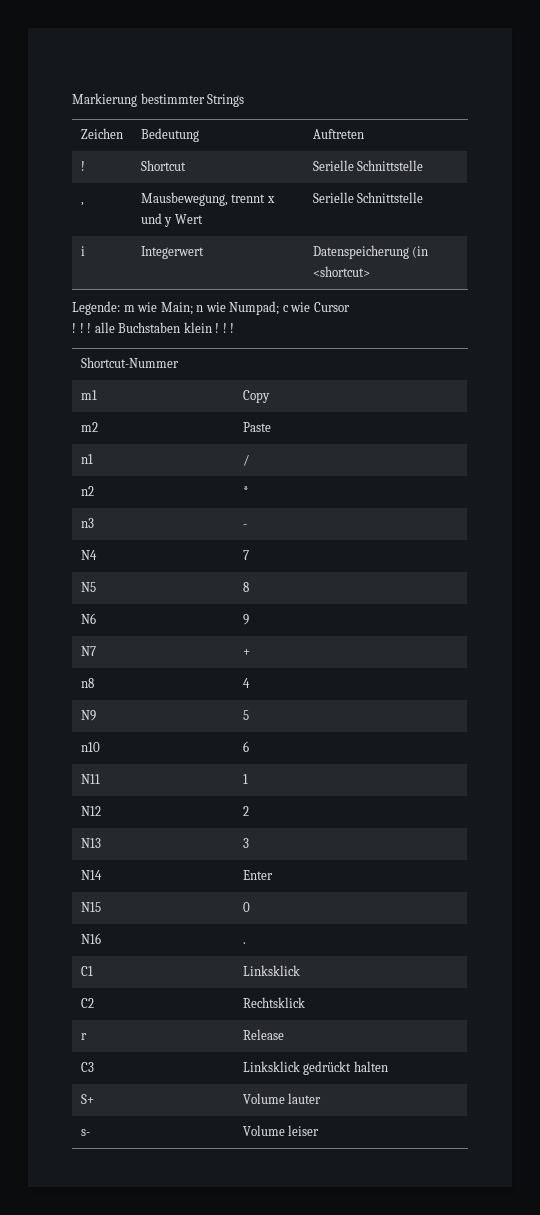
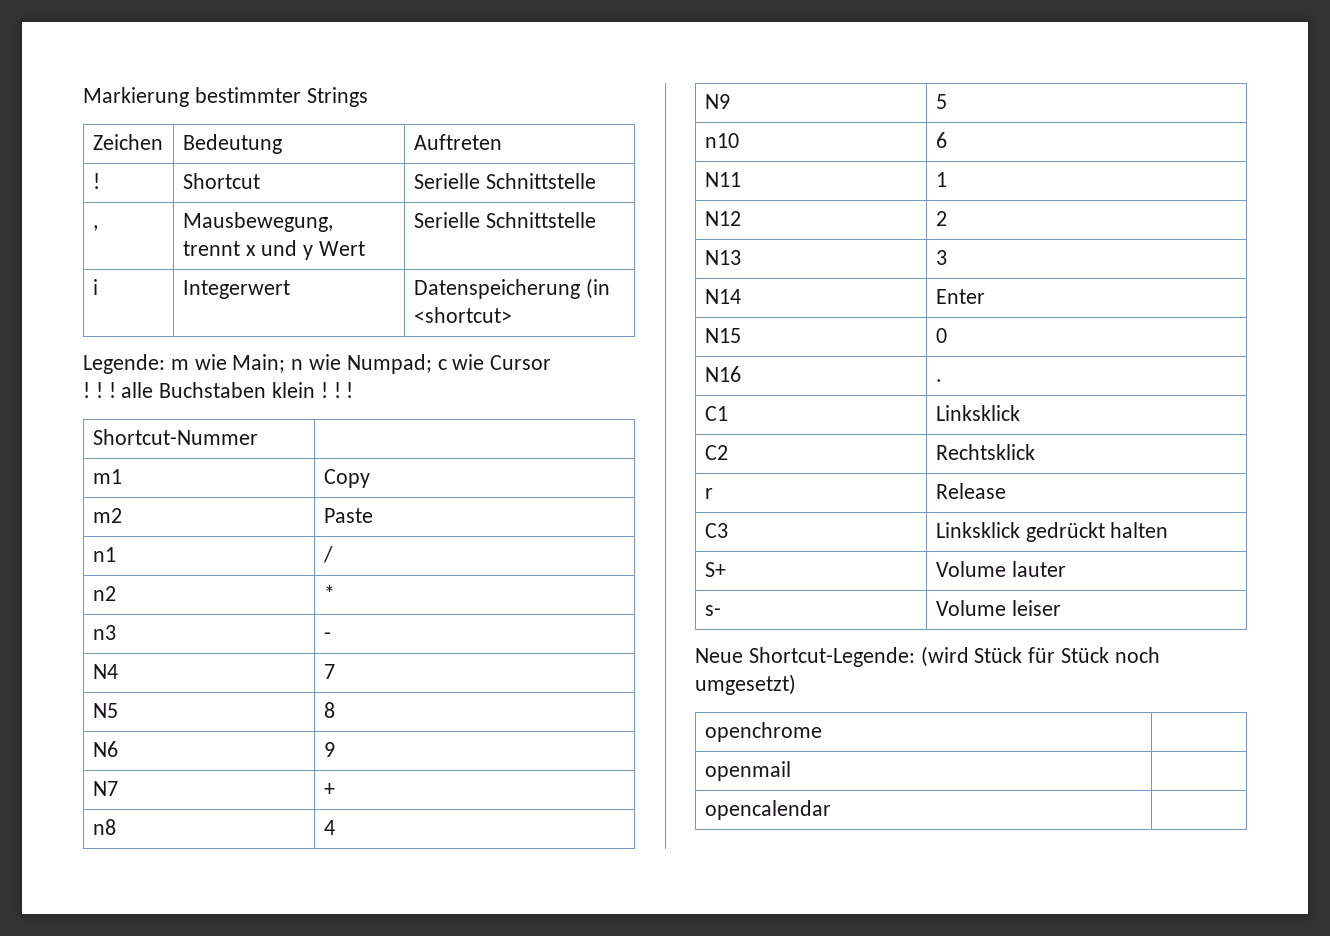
(320, 1130) none -> [695,646,1160,667] [695,674,796,695] [704,722,822,742] [704,761,791,781] [704,800,831,820] // Neue Shortcut-Legende: (wird Stück für Stück noch umgesetzt) // openchrome | // openmail | // opencalendar |

